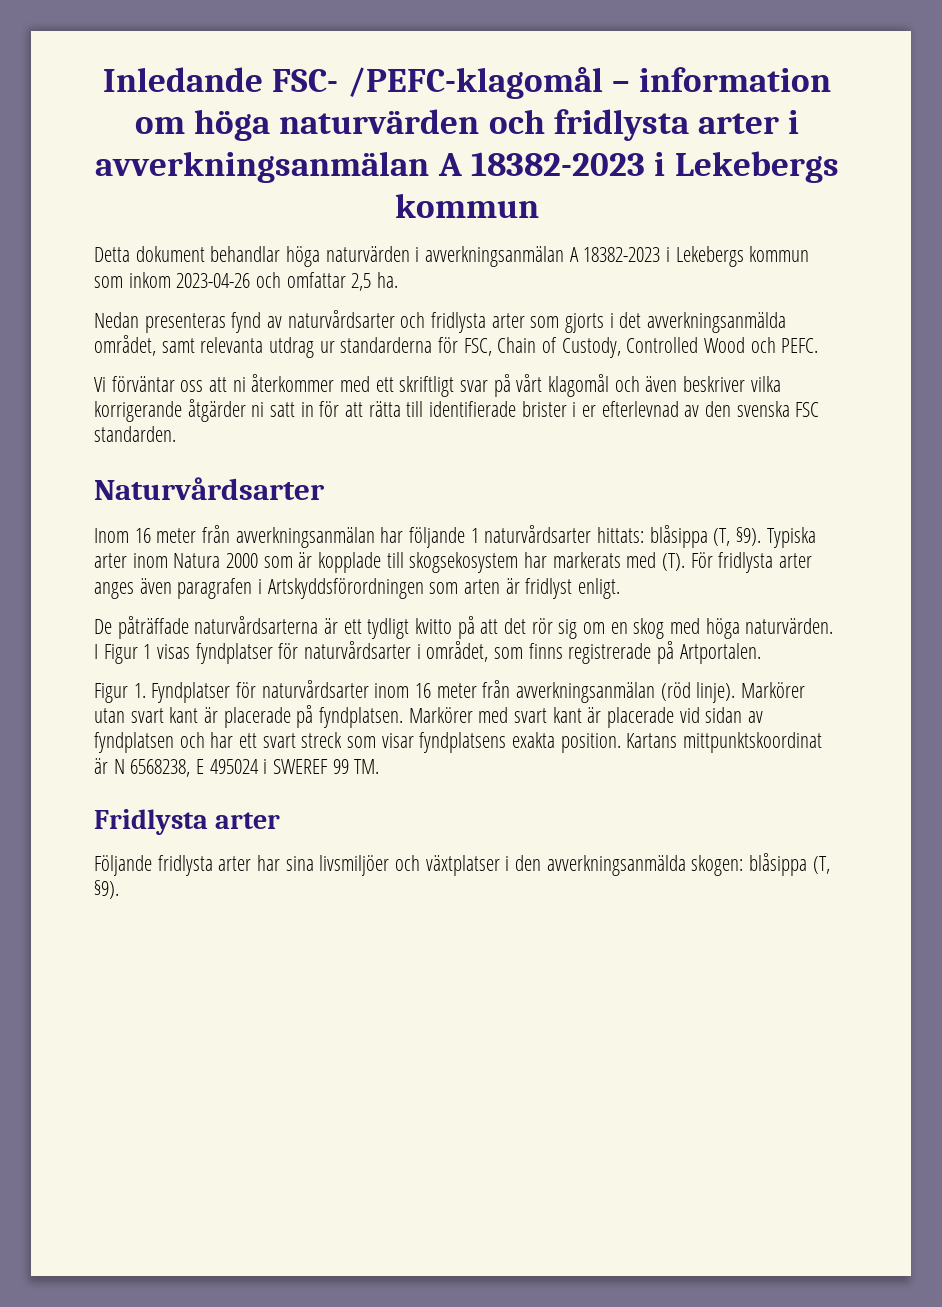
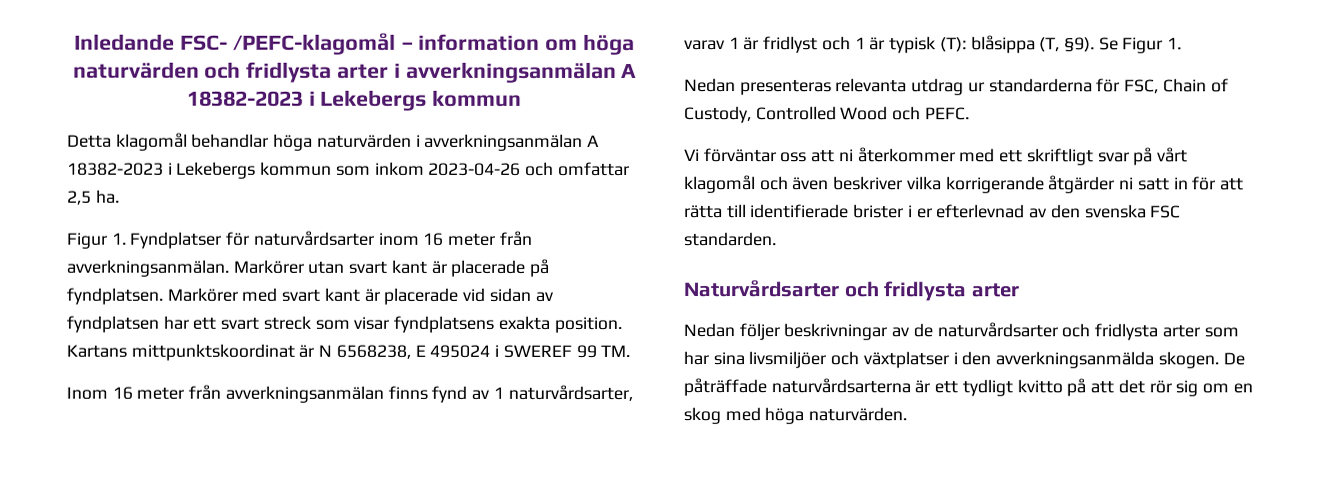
[135,246,205,262] dokument -> [115,132,188,151] klagomål
[94,310,787,333] [94,335,195,356] Nedan presenteras fynd av naturvårdsarter och fridlysta arter som gjorts i det avverkningsanmälda området, samt -> [66,230,533,249] [66,258,550,277] [66,287,553,305] [66,315,622,333] [66,343,631,361] [66,384,633,403] [684,35,1183,54] [684,78,832,96] Figur 1. Fyndplatser för naturvårdsarter inom 16 meter från avverkningsanmälan. Markörer utan svart kant är placerade på fyndplatsen. Markörer med svart kant är placerade vid sidan av fyndplatsen har ett svart streck som visar fyndplatsens exakta position. Kartans mittpunktskoordinat är N 6568238, E 495024 i SWEREF 99 TM. // Inom 16 meter från avverkningsanmälan finns fynd av 1 naturvårdsarter, varav 1 är fridlyst och 1 är typisk (T): blåsippa (T, §9). Se Figur 1. // Nedan presenteras
[94,525,816,548] [94,552,813,573] [94,578,621,599] // Inom 16 meter från avverkningsanmälan har följande 1 naturvårdsarter hittats: blåsippa (T, §9). Typiska arter inom Natura 2000 som är kopplade till skogsekosystem har markerats med (T). För fridlysta arter anges även paragrafen i Artskyddsförordningen som arten är fridlyst enligt. // -> [843,281,1019,302] [683,322,1239,341] [683,351,1219,369] och fridlysta arter // Nedan följer beskrivningar av de naturvårdsarter och fridlysta arter som har sina livsmiljöer och växtplatser i den avverkningsanmälda skogen.
[94,641,761,664] [94,680,806,703] [94,705,764,728] [94,732,823,753] [94,758,380,777] [94,809,281,835] [94,853,830,876] [94,880,119,899] I Figur 1 visas fyndplatser för naturvårdsarter i området, som finns registrerade på Artportalen. // Figur 1. Fyndplatser för naturvårdsarter inom 16 meter från avverkningsanmälan (röd linje). Markörer utan svart kant är placerade på fyndplatsen. Markörer med svart kant är placerade vid sidan av fyndplatsen och har ett svart streck som visar fyndplatsens exakta position. Kartans mittpunktskoordinat är N 6568238, E 495024 i SWEREF 99 TM. // Fridlysta arter // Följande fridlysta arter har sina livsmiljöer och växtplatser i den avverkningsanmälda skogen: blåsippa (T, §9). -> (908, 414) none

